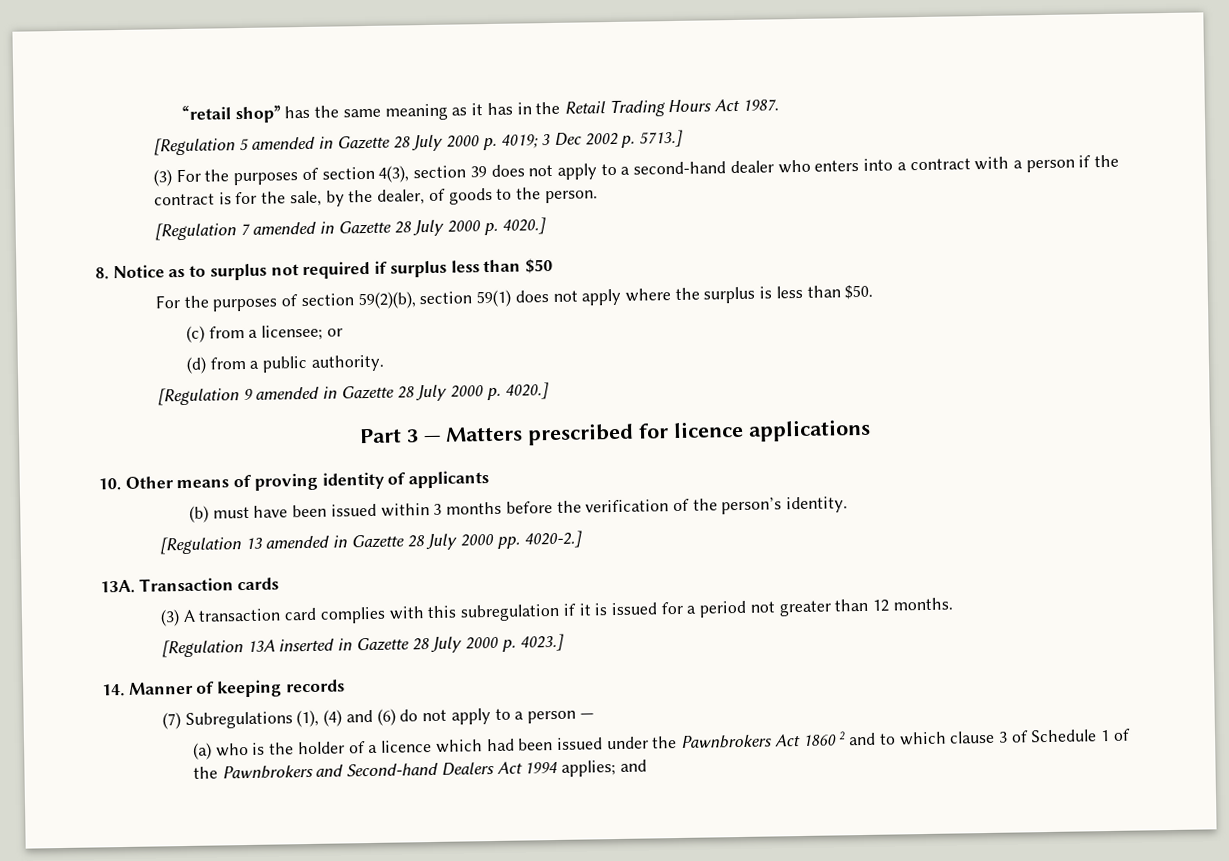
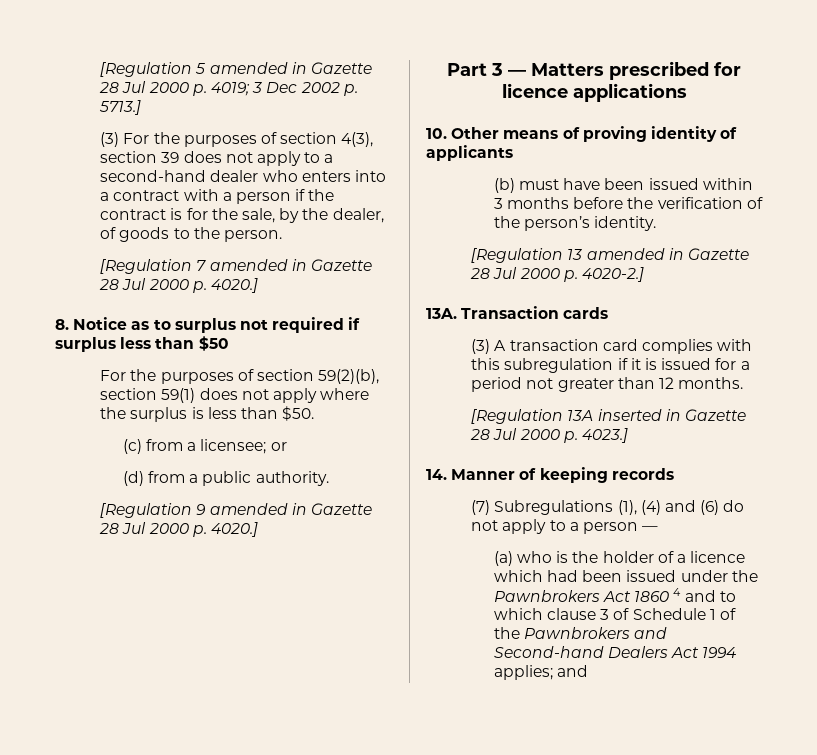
[181,98,779,124] “retail shop” has the same meaning as it has in the Retail Trading Hours Act 1987. // -> (100, 69) none
[411,134,444,152] July -> [122,81,147,93] Jul
[412,219,445,237] July -> [122,278,147,290] Jul
[415,384,448,402] July -> [122,522,147,534] Jul
[425,533,520,551] July 2000 pp. -> [493,267,578,282] Jul 2000 p.
[430,636,463,654] July -> [493,428,518,440] Jul
[838,731,847,741] 2 -> [673,588,682,596] 4

